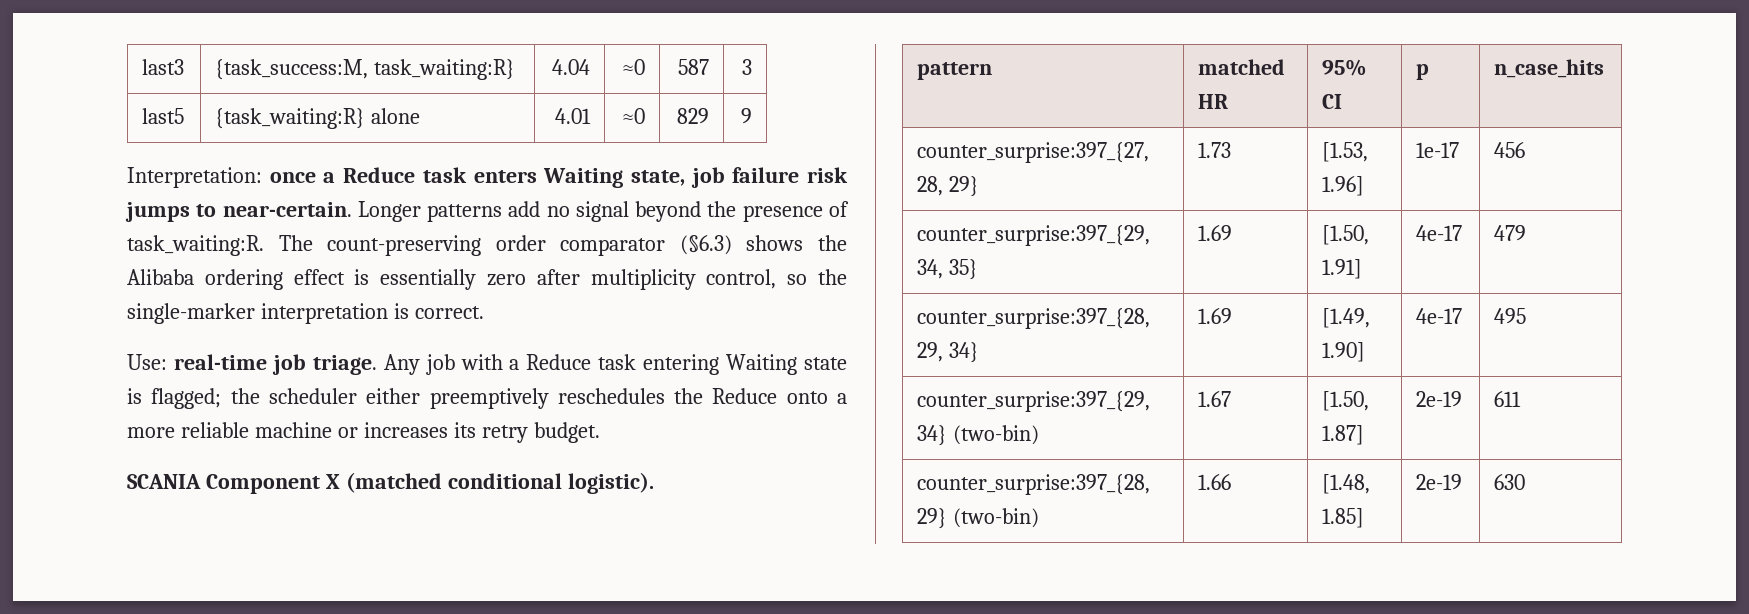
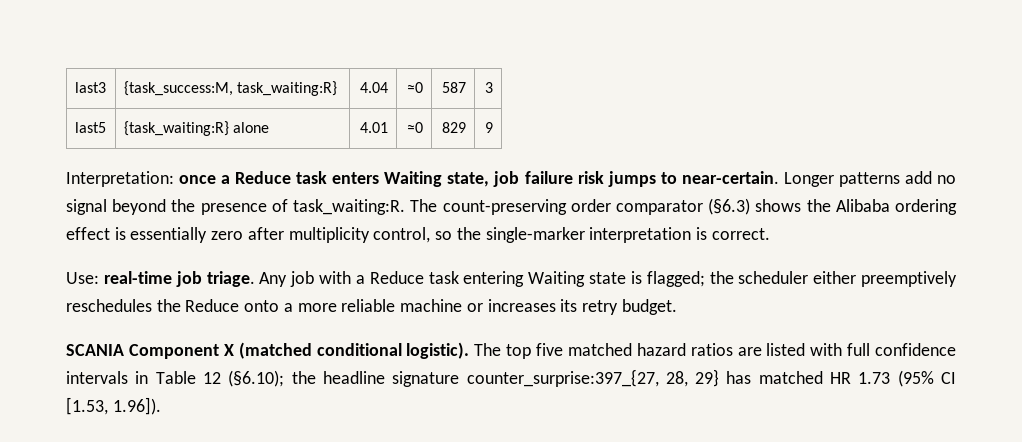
[917,62,993,80] [1198,59,1286,75] [1198,94,1229,109] [1322,59,1367,76] [1322,94,1343,109] [1416,64,1430,80] [1494,59,1605,78] [917,142,1150,163] [917,176,980,197] [1198,142,1232,158] [1322,142,1369,162] [1322,176,1365,196] [1416,142,1460,158] [1494,142,1526,158] [917,225,1151,246] [917,259,979,280] [1198,225,1233,241] [1322,225,1370,245] [1322,259,1363,279] [1416,225,1463,241] [1494,225,1527,241] [917,308,1151,329] [917,342,980,363] [1198,308,1233,324] [1322,308,1371,328] [1322,342,1366,362] [1416,308,1463,324] [1494,308,1527,324] [917,391,1151,412] [917,425,1040,446] [1198,391,1232,407] [1322,391,1370,411] [1322,425,1365,445] [1416,391,1463,407] [1494,391,1522,407] [917,474,1151,495] [917,508,1040,529] [1198,474,1232,490] [1322,474,1371,494] [1322,508,1365,528] [1416,474,1463,490] [1494,474,1526,490] // pattern | matched HR | 95% CI | p | n_case_hits // counter_surprise:397_{27, 28, 29} | 1.73 | [1.53, 1.96] | 1e-17 | 456 // counter_surprise:397_{29, 34, 35} | 1.69 | [1.50, 1.91] | 4e-17 | 479 // counter_surprise:397_{28, 29, 34} | 1.69 | [1.49, 1.90] | 4e-17 | 495 // counter_surprise:397_{29, 34} (two-bin) | 1.67 | [1.50, 1.87] | 2e-19 | 611 // counter_surprise:397_{28, 29} (two-bin) | 1.66 | [1.48, 1.85] | 2e-19 | 630 -> [474,343,956,359] [66,369,956,387] [66,397,161,415] The top five matched hazard ratios are listed with full confidence intervals in Table 12 (§6.10); the headline signature counter_surprise:397_{27, 28, 29} has matched HR 1.73 (95% CI [1.53, 1.96]).

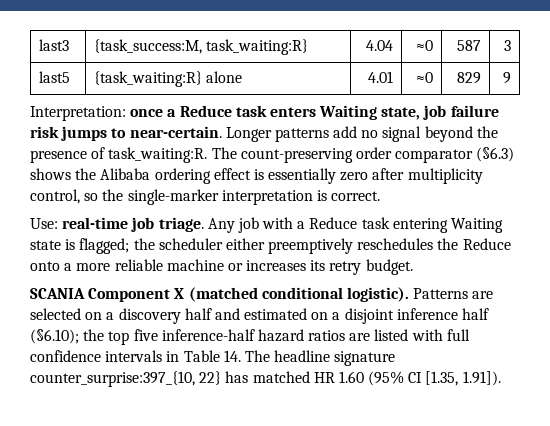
[474,343,502,356] The -> [413,288,494,299] [30,308,490,324] [30,329,105,344] Patterns are selected on a discovery half and estimated on a disjoint inference half (§6.10); the
[567,343,632,356] matched -> [161,329,255,341] inference-half
[202,369,720,387] 12 (§6.10); the headline signature counter_surprise:397_{27, 28, 29} -> [223,350,396,366] [30,371,222,387] 14. The headline signature counter_surprise:397_{10, 22}
[858,372,891,384] 1.73 -> [338,371,364,383] 1.60
[66,397,161,415] [1.53, 1.96]). -> [425,371,501,386] [1.35, 1.91]).

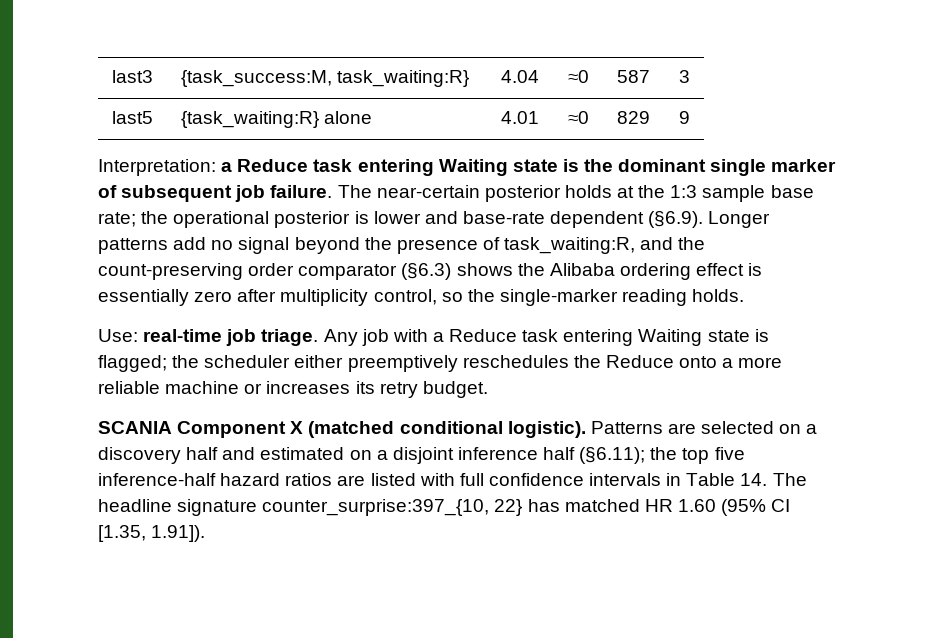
[130,105,499,120] [30,126,222,141] once a Reduce task enters Waiting state, job failure risk jumps to near-certain. -> [221,159,837,176] [98,185,814,202] [98,211,704,228] a Reduce task entering Waiting state is the dominant single marker of subsequent job failure. The near-certain posterior holds at the 1:3 sample base rate; the operational posterior is lower and base-rate dependent (§6.9).
[108,147,237,163] task_waiting:R. The -> [504,237,706,254] task_waiting:R, and the
[221,190,381,205] interpretation is correct. -> [622,289,745,306] reading holds.
[30,329,79,344] (§6.10); -> [579,447,646,464] (§6.11);

